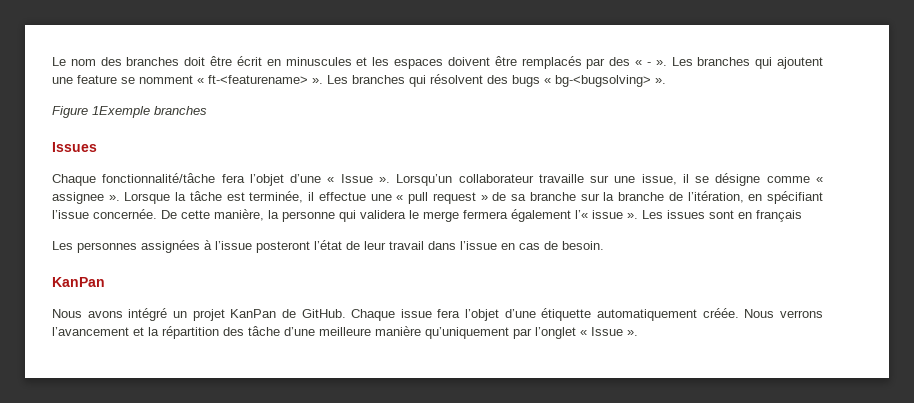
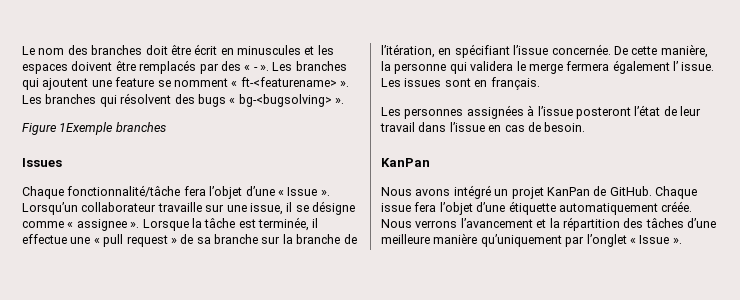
[575,210,638,219] l’« issue ». -> [673,61,715,71] l’ issue.
[756,210,802,222] français -> [490,77,540,90] français.
[248,326,280,336] tâche -> [645,218,684,228] tâches

